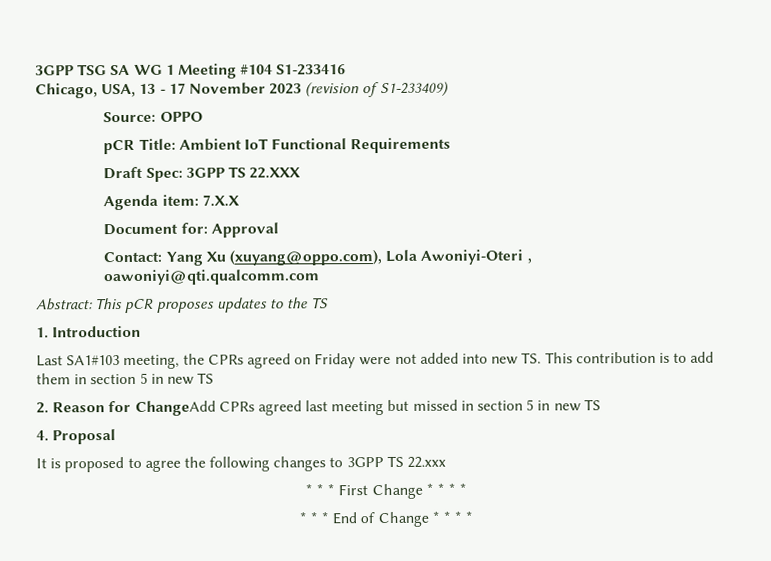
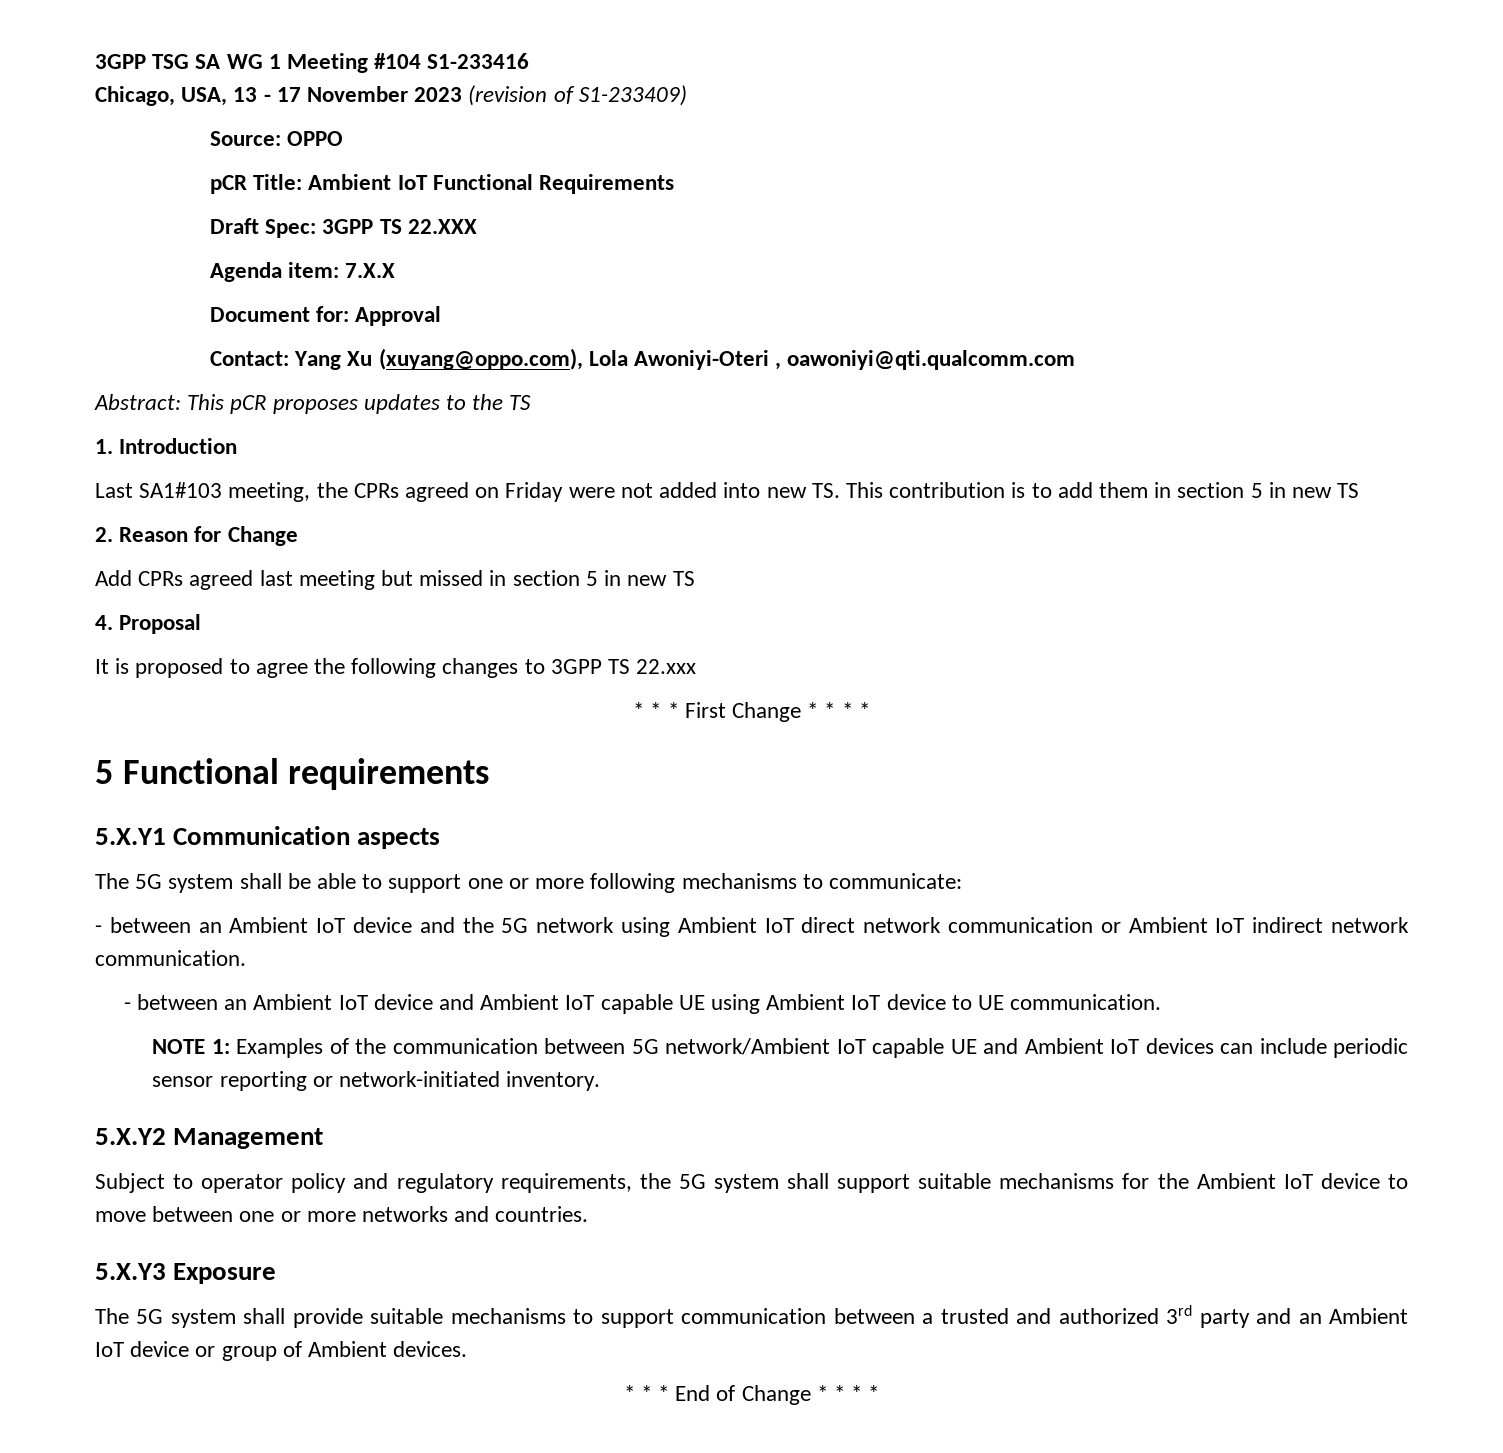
[134,400,216,416] ChangeAdd -> [227,526,298,546] [95,570,132,586] Change // Add
(468, 488) none -> [95,758,490,790] [95,826,441,849] [95,873,962,893] [95,917,1409,937] [95,950,246,966] [123,994,1162,1014] [152,1038,1408,1058] [152,1071,601,1091] [95,1128,324,1149] [95,1173,1408,1193] [95,1206,589,1222] [95,1263,277,1284] [95,1305,1408,1328] [95,1341,468,1361] // 5 Functional requirements // 5.X.Y1 Communication aspects // The 5G system shall be able to support one or more following mechanisms to communicate: // - between an Ambient IoT device and the 5G network using Ambient IoT direct network communication or Ambient IoT indirect network communication. // - between an Ambient IoT device and Ambient IoT capable UE using Ambient IoT device to UE communication. // NOTE 1: Examples of the communication between 5G network/Ambient IoT capable UE and Ambient IoT devices can include periodic sensor reporting or network-initiated inventory. // 5.X.Y2 Management // Subject to operator policy and regulatory requirements, the 5G system shall support suitable mechanisms for the Ambient IoT device to move between one or more networks and countries. // 5.X.Y3 Exposure // The 5G system shall provide suitable mechanisms to support communication between a trusted and authorized 3rd party and an Ambient IoT device or group of Ambient devices.

